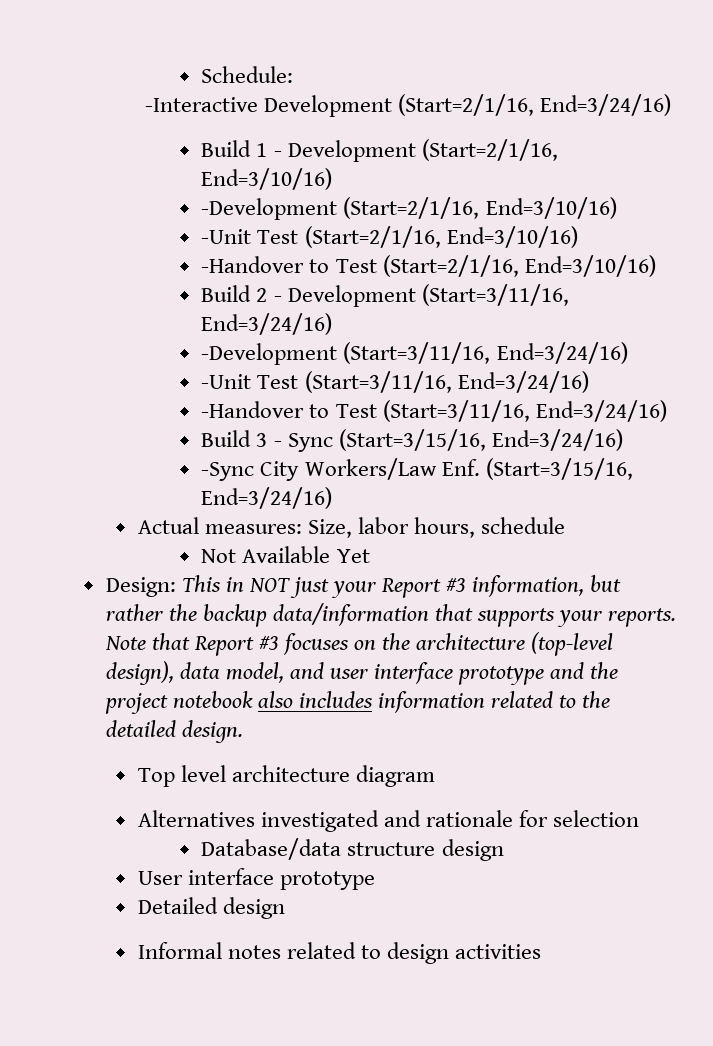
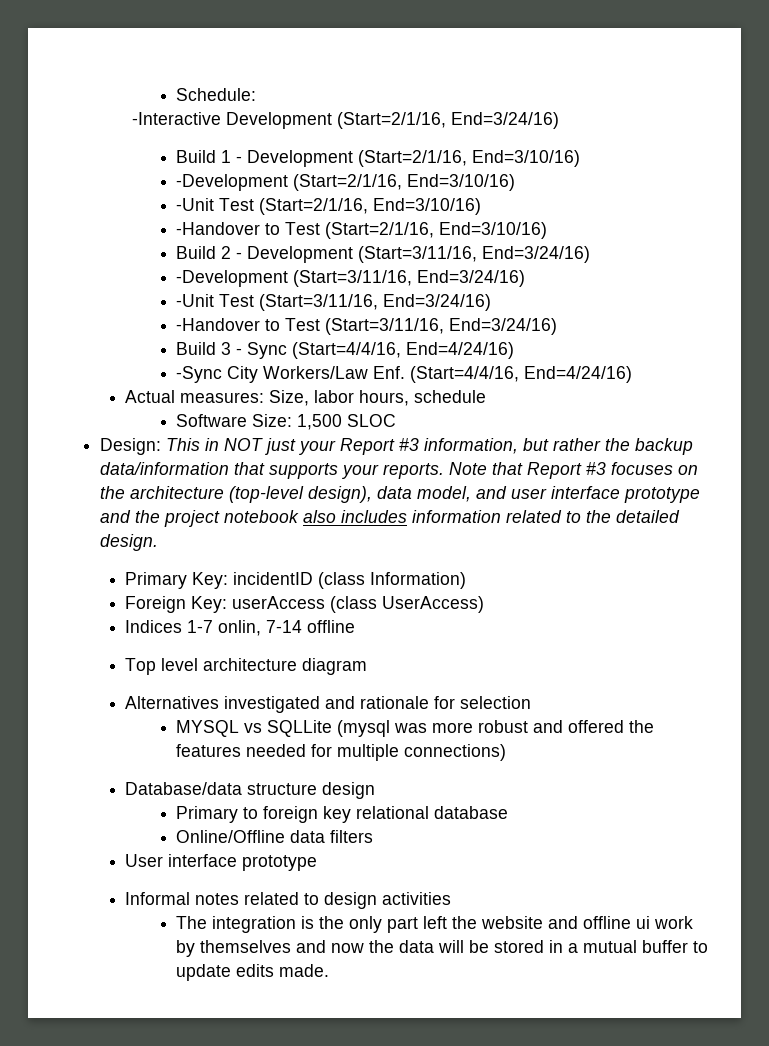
[338,429,623,451] (Start=3/15/16, End=3/24/16) -> [292,342,515,359] (Start=4/4/16, End=4/24/16)
[485,458,633,480] [201,487,333,509] (Start=3/15/16, End=3/24/16) -> [410,366,633,383] (Start=4/4/16, End=4/24/16)
[201,546,370,563] Not Available Yet -> [176,414,397,430] Software Size: 1,500 SLOC
(243, 731) none -> [125,572,467,589] [125,596,485,613] [125,620,356,636] // Primary Key: incidentID (class Information) // Foreign Key: userAccess (class UserAccess) // Indices 1-7 onlin, 7-14 offline
[201,838,504,861] Database/data structure design -> [176,720,655,737] [176,744,507,761] [125,782,376,799] [176,806,509,823] [176,830,374,843] MYSQL vs SQLLite (mysql was more robust and offered the features needed for multiple connections) // Database/data structure design // Primary to foreign key relational database // Online/Offline data filters
[137,897,285,919] // Detailed design -> (318, 863) none
(541, 951) none -> [176,916,694,933] [176,940,709,957] [176,964,330,981] // The integration is the only part left the website and offline ui work by themselves and now the data will be stored in a mutual buffer to update edits made.

